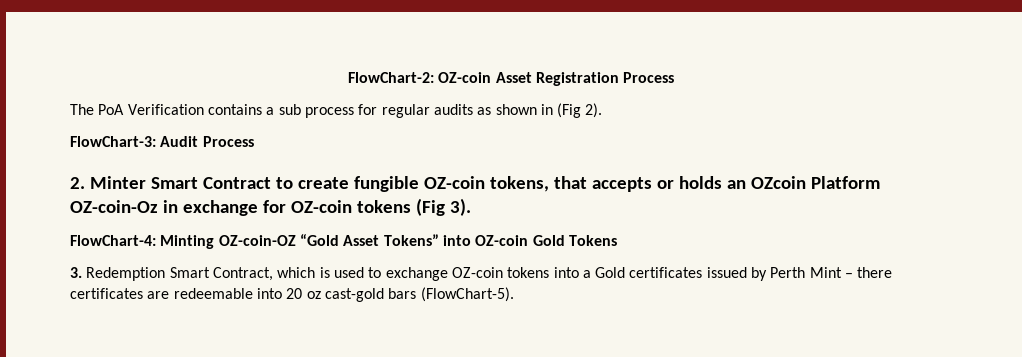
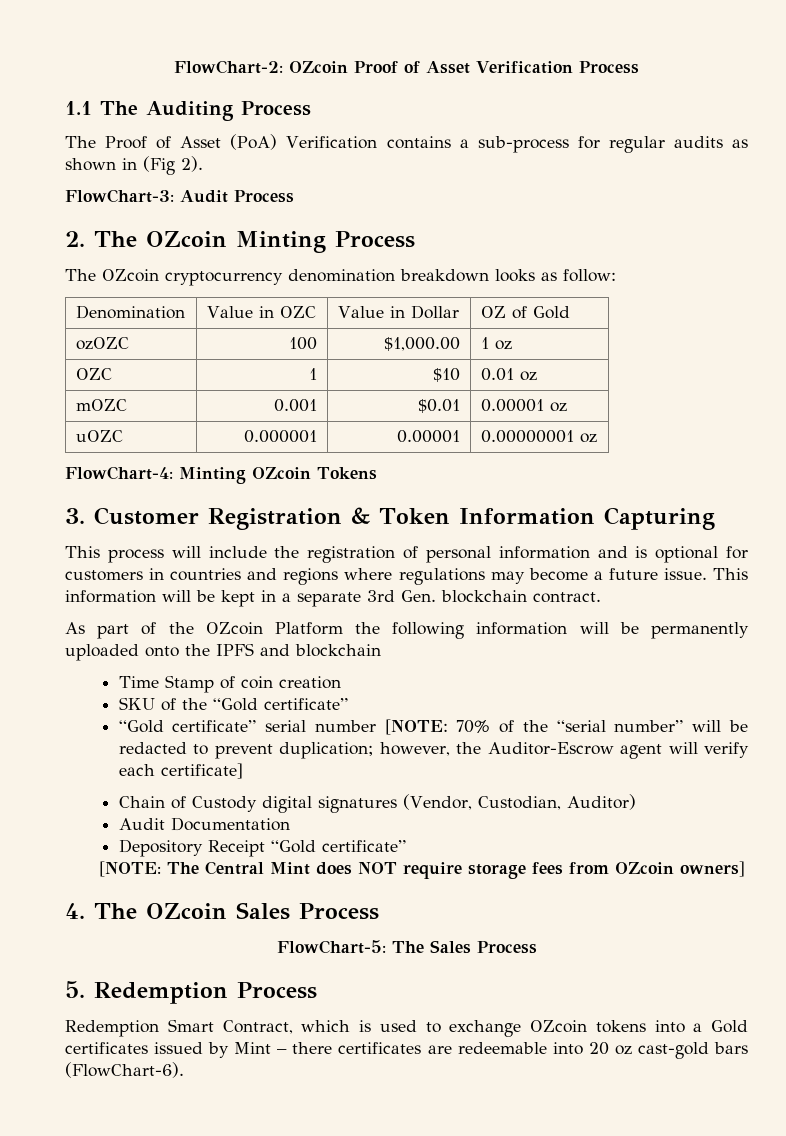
[438,72,675,86] [70,104,125,115] OZ-coin Asset Registration Process // The PoA -> [289,61,639,74] [65,101,311,121] [65,134,278,150] OZcoin Proof of Asset Verification Process // 1.1 The Auditing Process // The Proof of Asset (PoA)
[278,104,354,118] sub process -> [477,136,569,153] sub-process
[89,176,880,192] [70,198,471,216] [70,234,617,249] [70,267,82,278] Minter Smart Contract to create fungible OZ-coin tokens, that accepts or holds an OZcoin Platform OZ-coin-Oz in exchange for OZ-coin tokens (Fig 3). // FlowChart-4: Minting OZ-coin-OZ “Gold Asset Tokens” into OZ-coin Gold Tokens // 3. -> [94,231,415,253] [65,269,616,286] [75,305,185,319] [206,306,316,318] [337,305,459,319] [480,306,570,319] [75,337,129,350] [289,337,318,350] [384,337,461,351] [480,337,512,350] [75,368,112,380] [309,368,318,380] [433,368,461,382] [480,368,537,381] [75,399,127,411] [274,399,318,412] [418,399,461,413] [480,399,567,412] [75,430,123,442] [244,430,318,443] [397,430,461,443] [480,430,597,443] [65,466,377,484] [65,507,715,530] [65,546,749,563] [65,568,749,585] [65,590,601,607] [65,622,749,639] [65,643,381,661] [118,675,341,693] [118,697,348,711] [118,719,749,735] [118,742,749,759] [118,763,243,779] [118,794,636,813] [118,817,290,831] [118,839,406,857] [99,861,746,879] [65,902,379,920] [276,940,537,954] [65,981,317,1004] The OZcoin Minting Process // The OZcoin cryptocurrency denomination breakdown looks as follow: // Denomination | Value in OZC | Value in Dollar | OZ of Gold // ozOZC | 100 | $1,000.00 | 1 oz // OZC | 1 | $10 | 0.01 oz // mOZC | 0.001 | $0.01 | 0.00001 oz // uOZC | 0.000001 | 0.00001 | 0.00000001 oz // FlowChart-4: Minting OZcoin Tokens // 3. Customer Registration & Token Information Capturing // This process will include the registration of personal information and is optional for customers in countries and regions where regulations may become a future issue. This information will be kept in a separate 3rd Gen. blockchain contract. // As part of the OZcoin Platform the following information will be permanently uploaded onto the IPFS and blockchain // Time Stamp of coin creation // SKU of the “Gold certificate” // “Gold certificate” serial number [NOTE: 70% of the “serial number” will be redacted to prevent duplication; however, the Auditor-Escrow agent will verify each certificate] // Chain of Custody digital signatures (Vendor, Custodian, Auditor) // Audit Documentation // Depository Receipt “Gold certificate” // [NOTE: The Central Mint does NOT require storage fees from OZcoin owners] // 4. The OZcoin Sales Process // FlowChart-5: The Sales Process // 5. Redemption Process //
[451,267,503,278] OZ-coin -> [530,1020,587,1033] OZcoin
[770,267,806,278] Perth -> (230, 1050) none
[420,287,514,302] (FlowChart-5). -> [65,1062,184,1078] (FlowChart-6).

